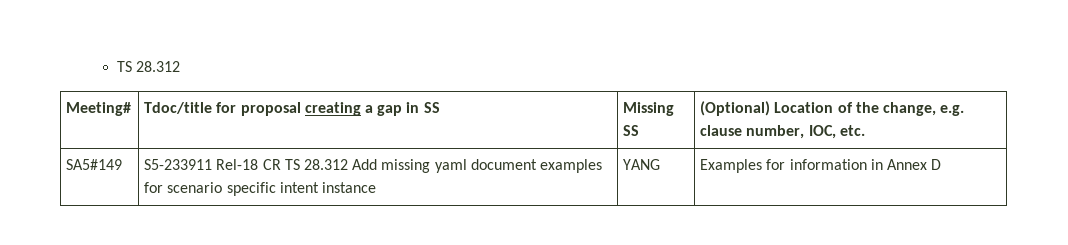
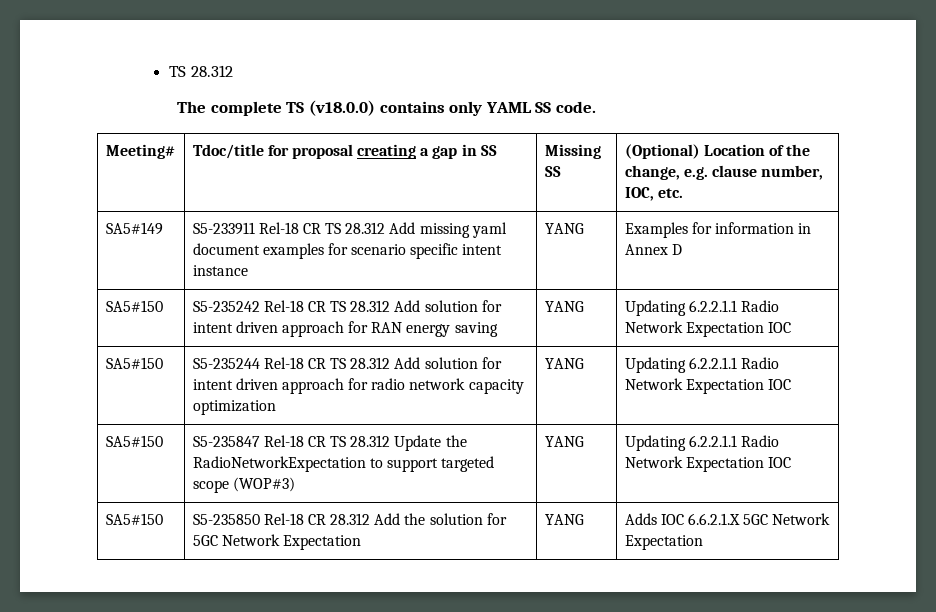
[117,61,181,72] TS 28.312 -> [169,65,233,77] [177,100,596,116] TS 28.312 // The complete TS (v18.0.0) contains only YAML SS code.
(942, 164) none -> [105,300,163,312] [192,300,502,312] [192,321,498,337] [544,301,584,312] [624,300,779,316] [624,321,791,337] [105,357,163,369] [192,357,502,369] [192,378,524,394] [192,400,276,415] [544,358,584,369] [624,357,779,373] [624,378,791,394] [105,435,163,447] [192,435,467,451] [192,456,495,472] [192,477,295,493] [544,436,584,447] [624,435,779,451] [624,456,791,472] [105,513,163,525] [192,513,507,525] [192,534,361,550] [544,514,584,525] [624,513,831,525] [624,535,703,550] // SA5#150 | S5-235242 Rel-18 CR TS 28.312 Add solution for intent driven approach for RAN energy saving | YANG | Updating 6.2.2.1.1 Radio Network Expectation IOC // SA5#150 | S5-235244 Rel-18 CR TS 28.312 Add solution for intent driven approach for radio network capacity optimization | YANG | Updating 6.2.2.1.1 Radio Network Expectation IOC // SA5#150 | S5-235847 Rel-18 CR TS 28.312 Update the RadioNetworkExpectation to support targeted scope (WOP#3) | YANG | Updating 6.2.2.1.1 Radio Network Expectation IOC // SA5#150 | S5-235850 Rel-18 CR 28.312 Add the solution for 5GC Network Expectation | YANG | Adds IOC 6.6.2.1.X 5GC Network Expectation

